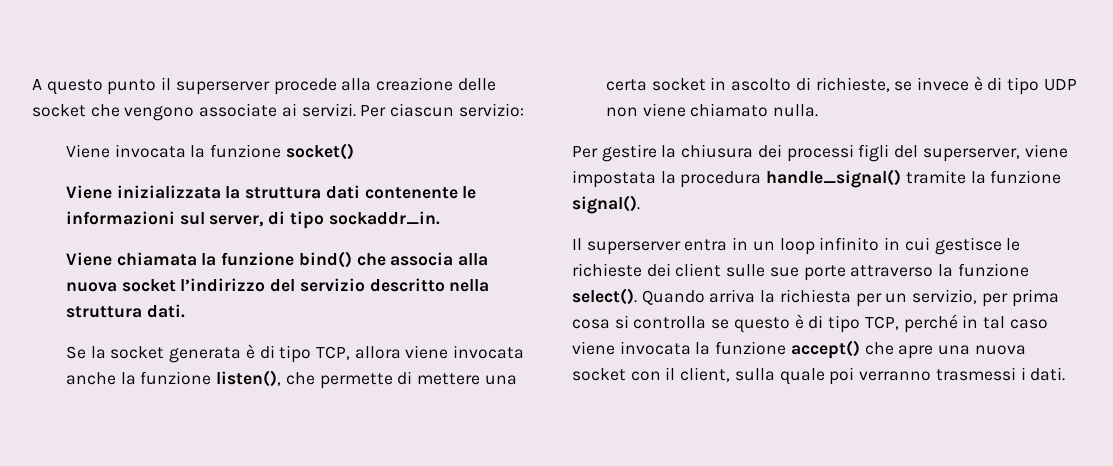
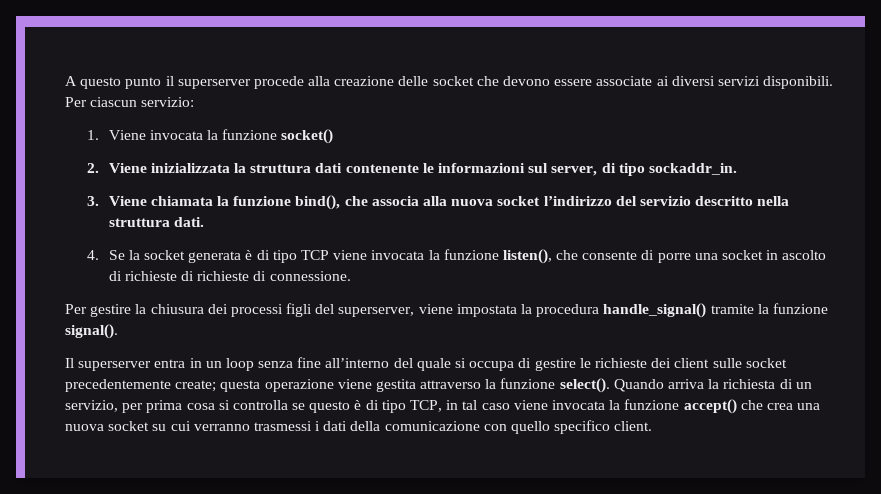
[124,103,356,121] vengono associate ai servizi. -> [503,76,834,89] devono essere associate ai diversi servizi disponibili.
(524, 110) none -> [86,130,99,140] 1.
(354, 151) none -> [86,163,99,173] 2.
(440, 218) none -> [86,196,99,206] 3.
[298,251,352,268] bind() -> [295,195,341,210] bind(),
(185, 311) none -> [86,250,99,260] 4.
[316,345,525,360] [65,372,116,385] TCP, allora viene invocata anche -> [300,250,425,260] TCP viene invocata
[319,371,517,389] [605,76,1077,95] [605,103,819,117] permette di mettere una certa socket in ascolto di richieste, se invece è di tipo UDP non viene chiamato nulla. -> [582,250,827,263] [108,271,351,281] consente di porre una socket in ascolto di richieste di richieste di connessione.
[819,237,1002,255] infinito in cui gestisce -> [258,357,576,371] senza fine all’interno del quale si occupa di gestire
[769,265,846,281] sue porte -> [745,358,787,368] [65,379,416,392] socket precedentemente create; questa operazione viene gestita
[855,293,882,307] per -> [779,379,793,389] di
[903,314,958,333] perché -> (443, 406) none
[898,345,934,359] apre -> [766,403,793,410] crea
[630,367,1066,385] con il client, sulla quale poi verranno trasmessi i dati. -> [152,420,653,434] su cui verranno trasmessi i dati della comunicazione con quello specifico client.

